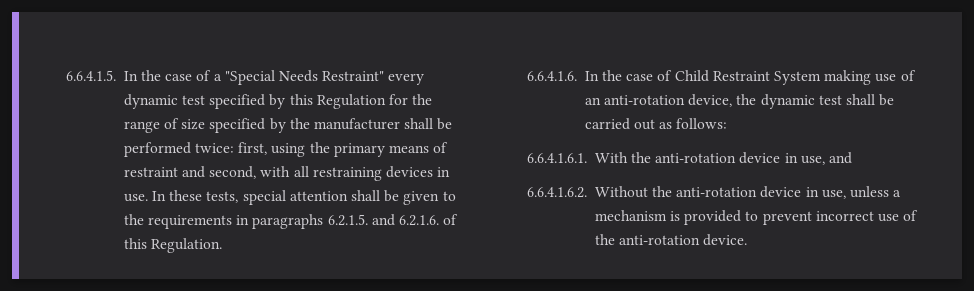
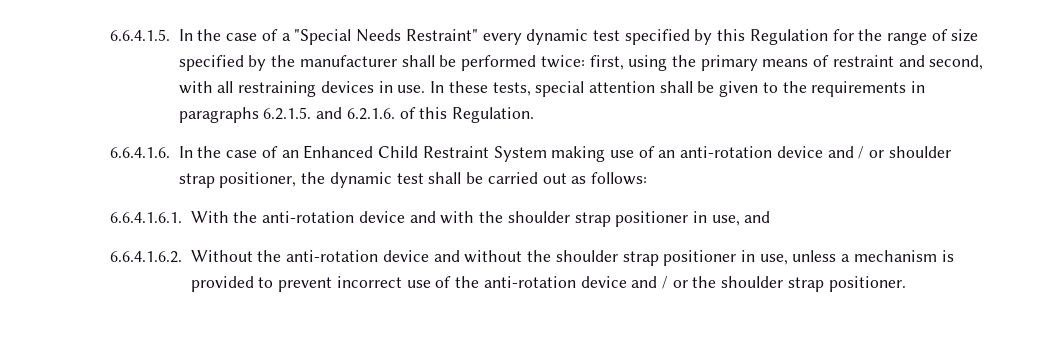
(673, 75) none -> [281,145,374,159] an Enhanced
[688,94,733,107] device, -> [776,146,951,159] [178,172,297,188] device and / or shoulder strap positioner,
(781, 158) none -> [409,211,689,227] and with the shoulder strap positioner
(802, 192) none -> [433,250,737,266] and without the shoulder strap positioner
[703,234,748,246] device. -> [580,276,906,292] device and / or the shoulder strap positioner.

